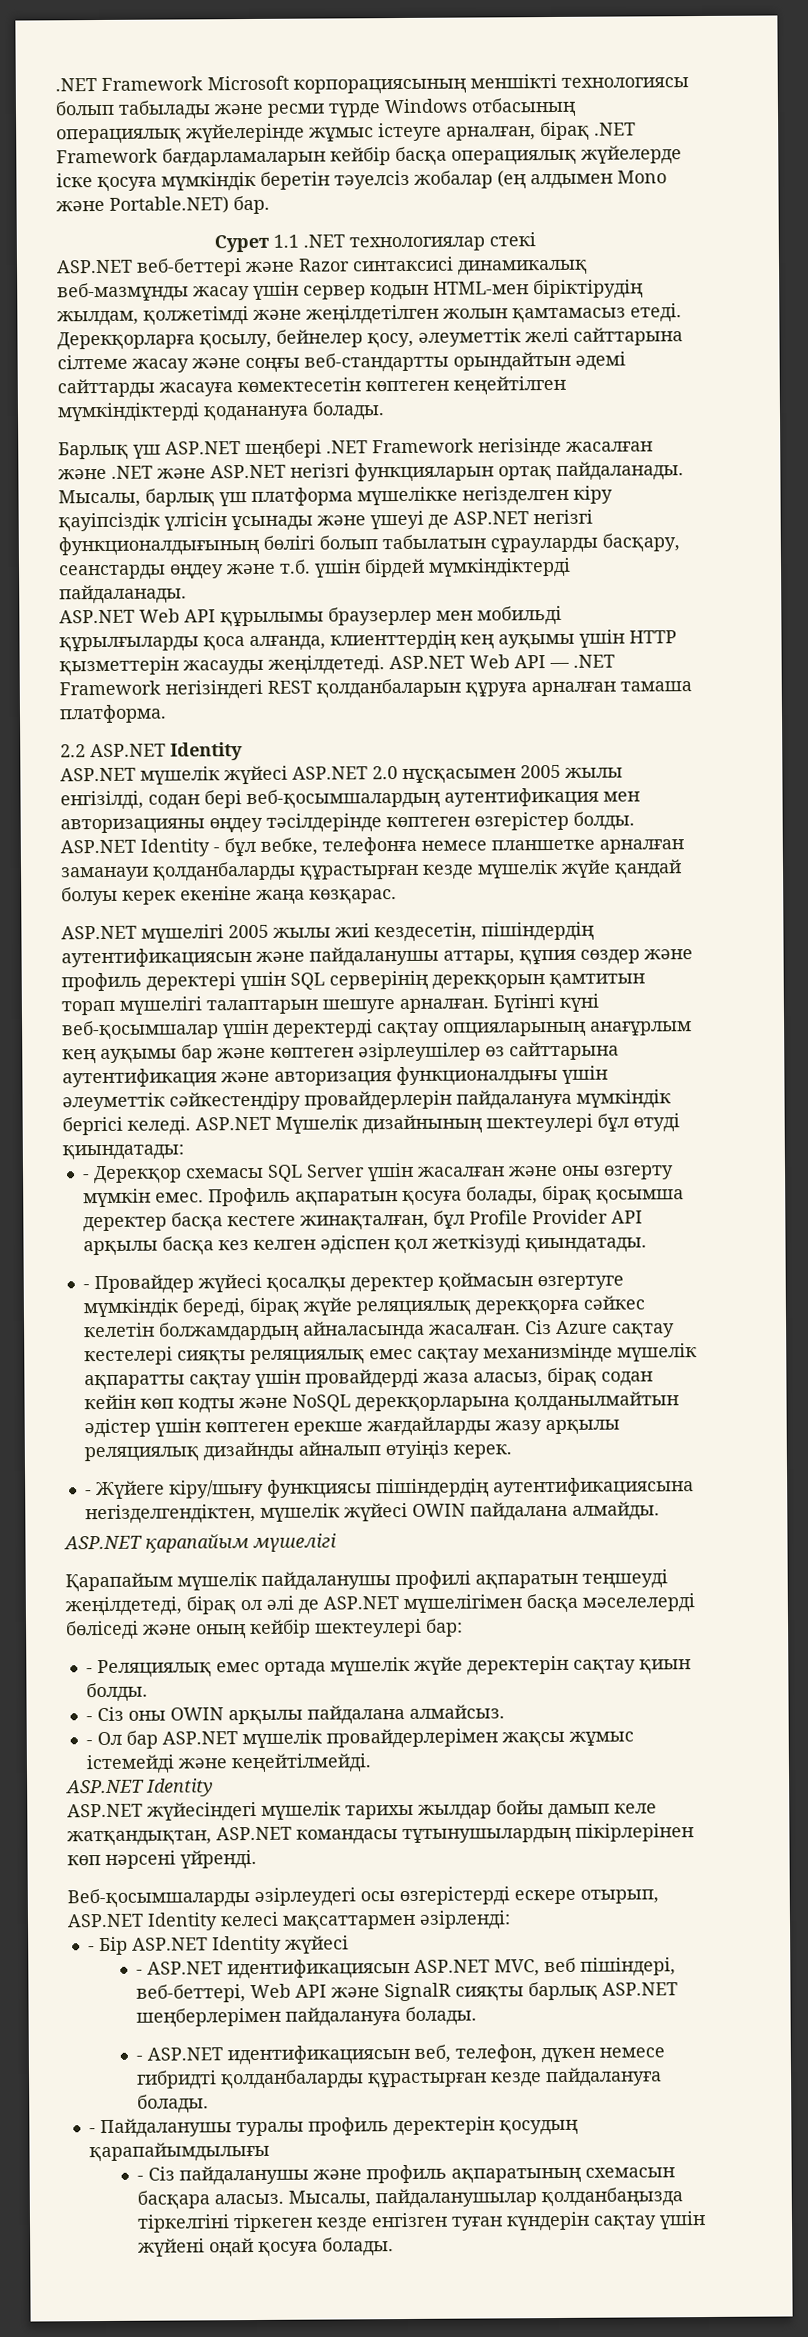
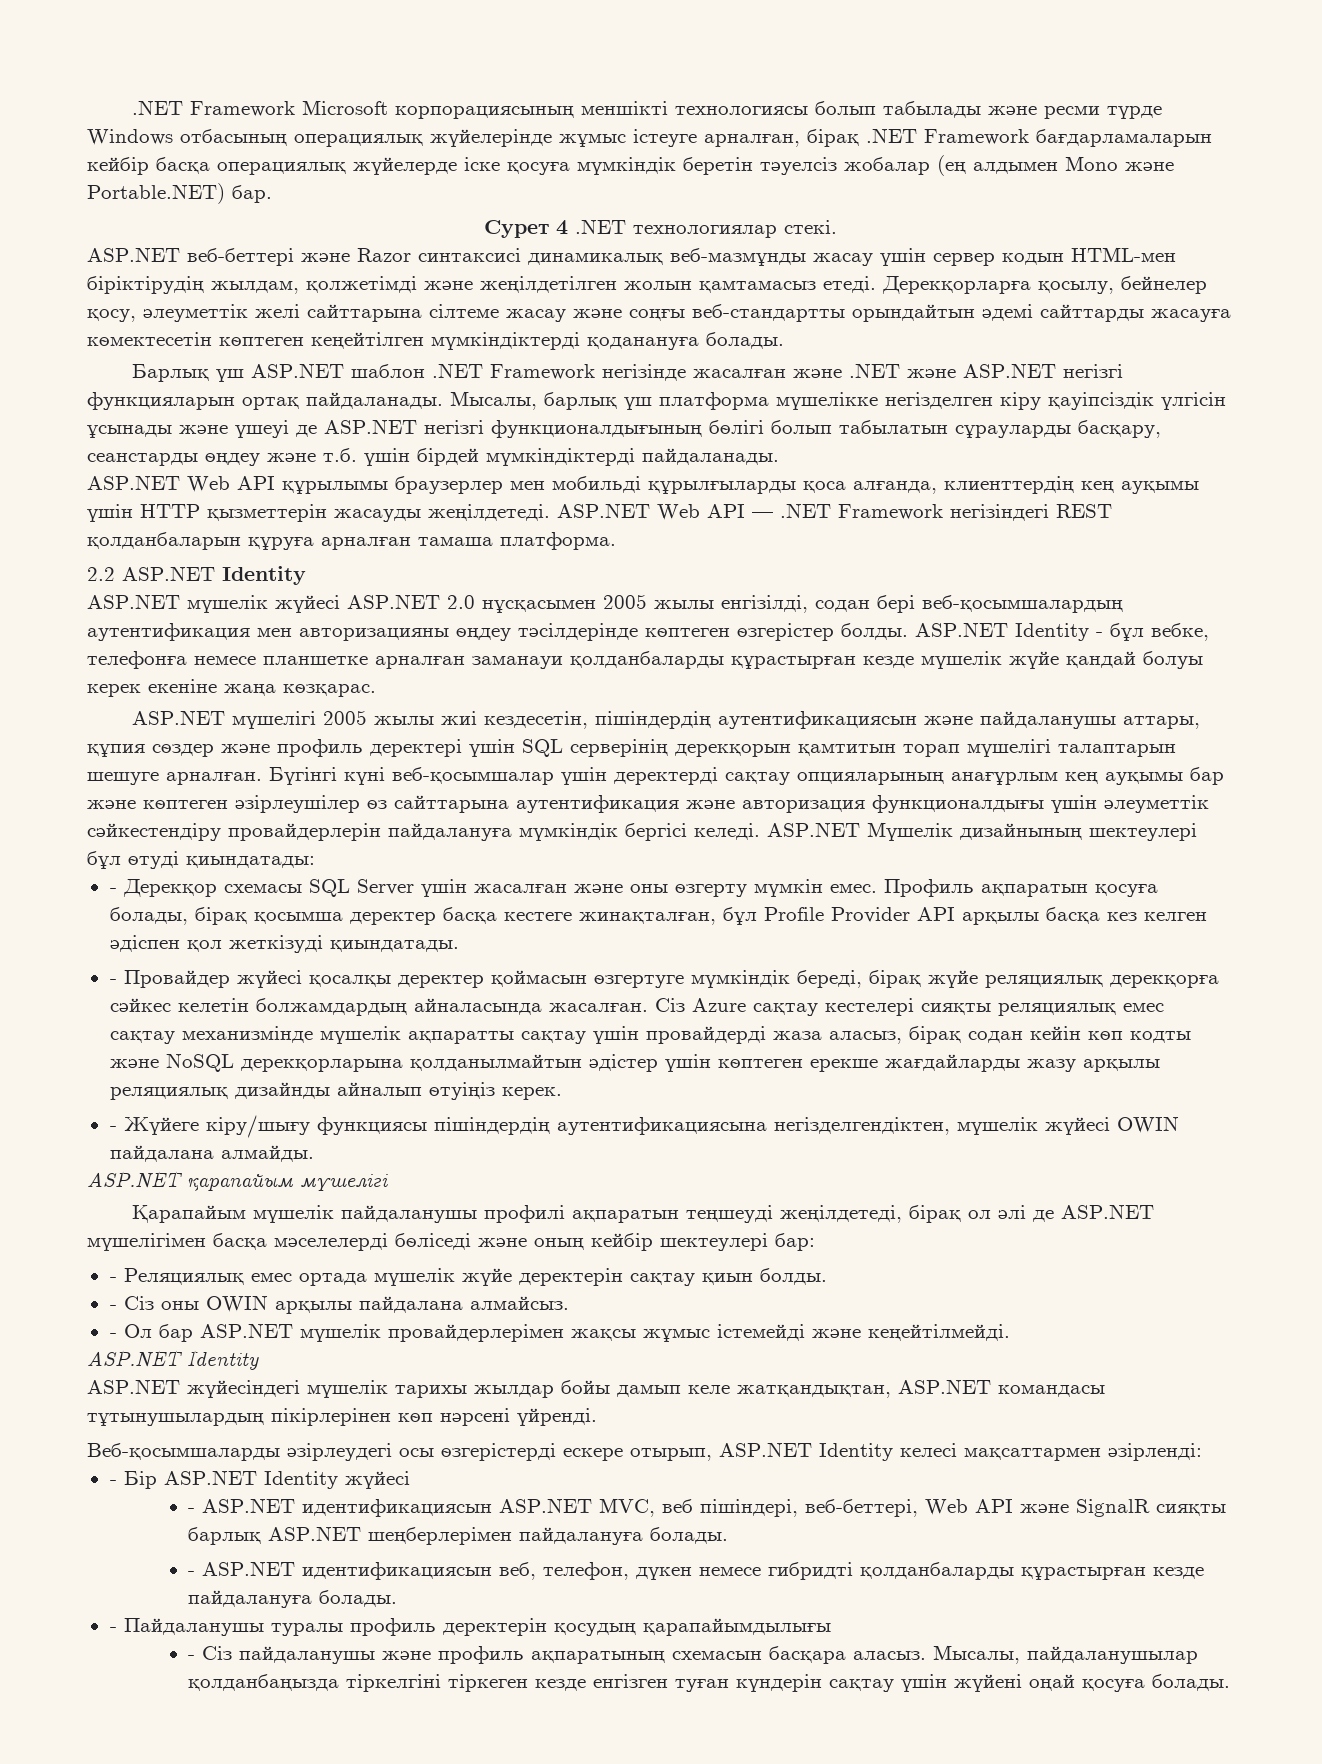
[273,234,299,248] 1.1 -> [555,220,568,235] 4
[489,232,536,247] стекі -> [783,220,837,234] стекі.
[245,439,322,460] шеңбері -> [351,364,426,378] шаблон

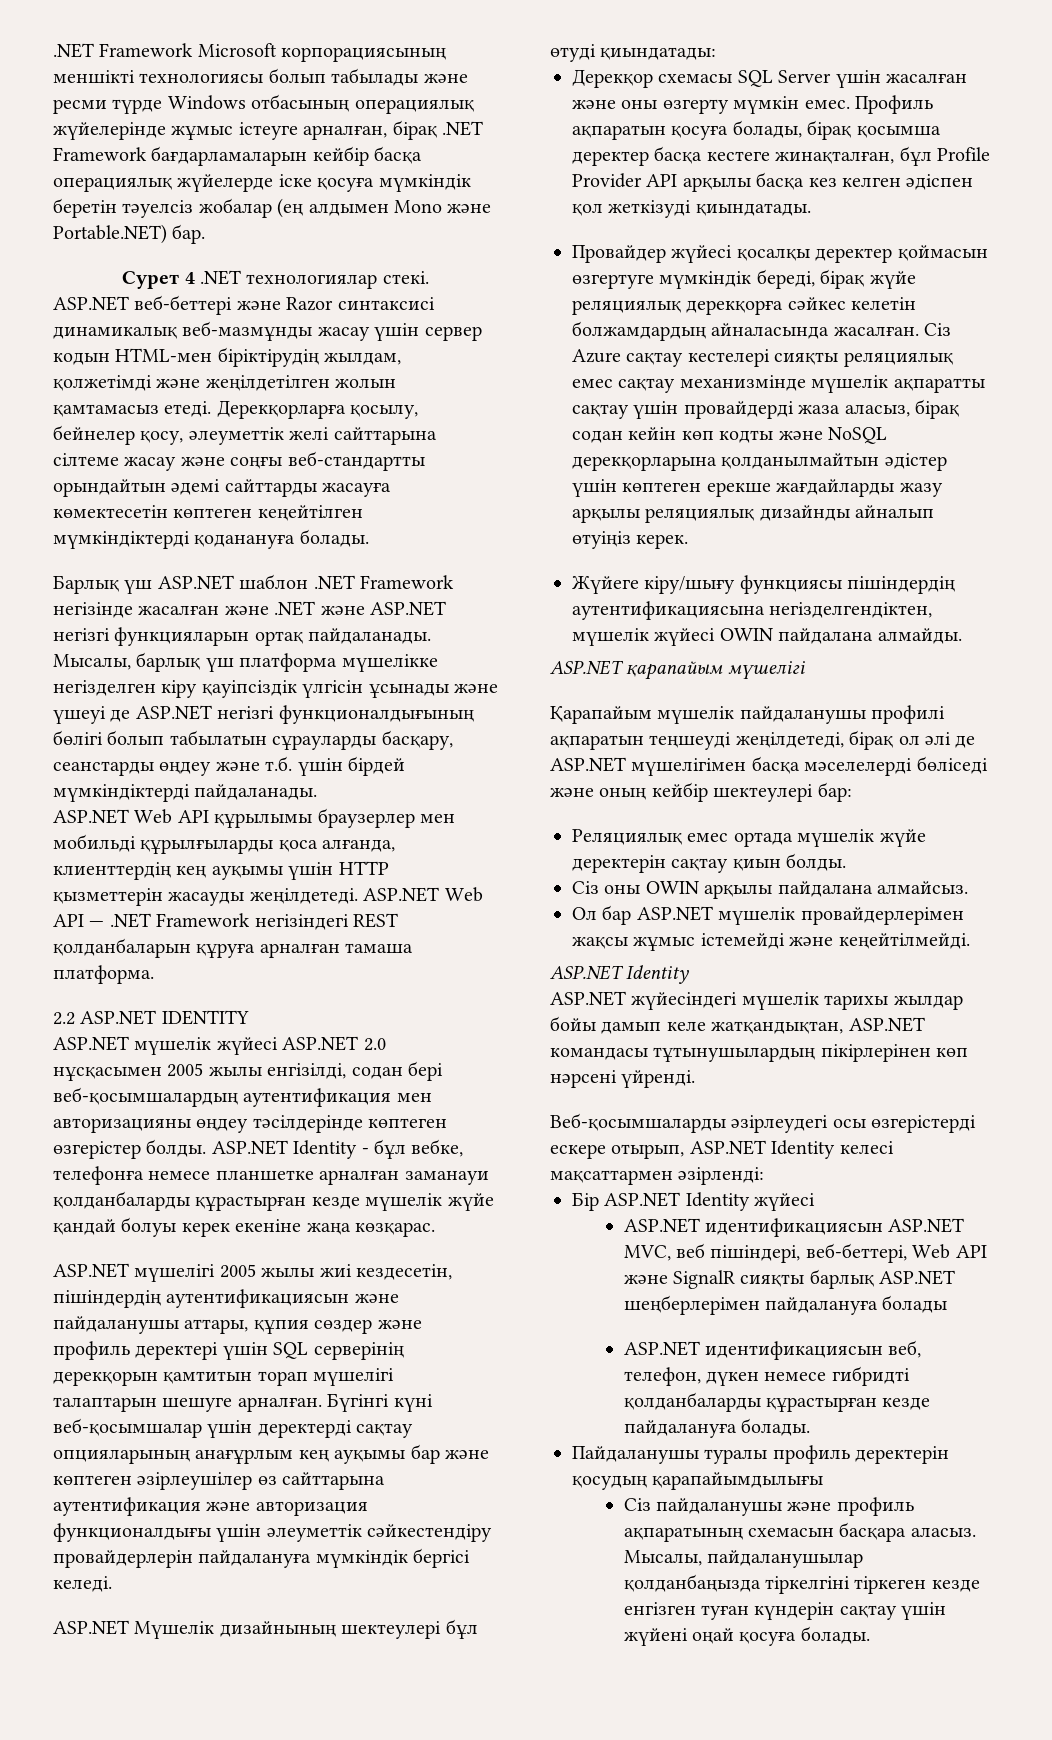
[222,566,306,585] Identity -> [161,1010,249,1025] IDENTITY
(760, 831) none -> (112, 1584) //
[109,888,117,893] - -> (717, 53) none
[109,979,117,984] - -> (811, 209) none
[109,1126,117,1131] - -> (689, 541) none
[109,1277,117,1282] - -> (852, 792) none
[109,1305,117,1310] - -> (847, 862) none
[109,1333,117,1338] - -> (968, 887) none
[109,1480,117,1485] - -> (765, 1176) none
[188,1508,196,1513] - -> (816, 1202) none
[650,1527,729,1544] [188,1571,196,1576] болады. // - -> [882,1295,948,1313] болады //
[109,1627,117,1632] - -> (810, 1427) none
[188,1655,196,1660] - -> (824, 1481) none

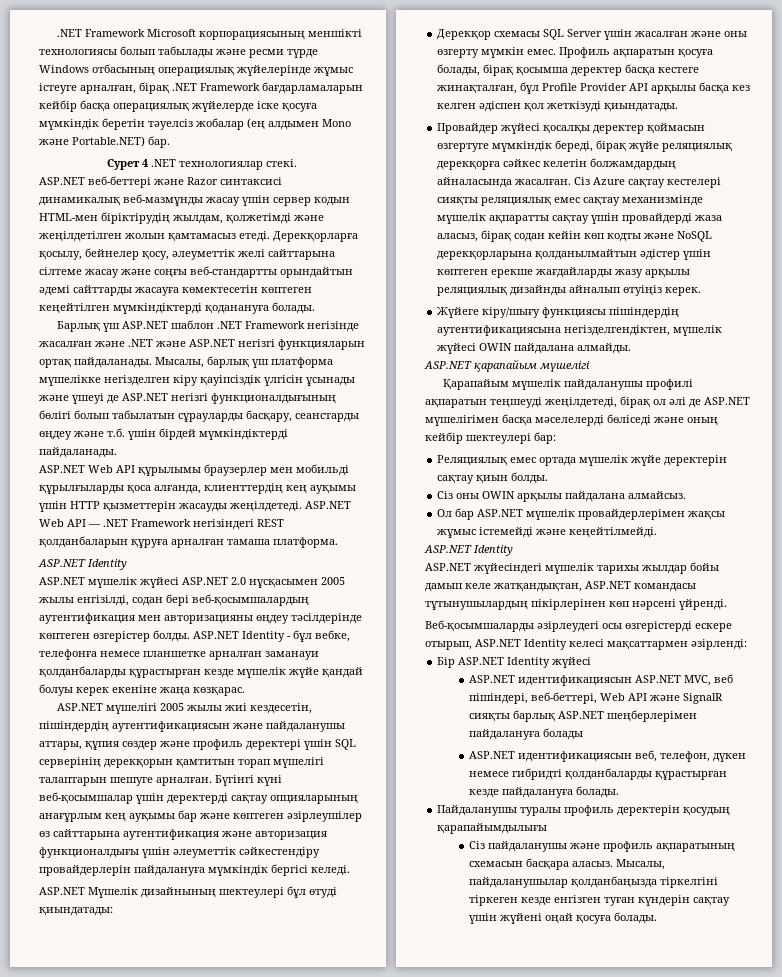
[53,1010,249,1025] 2.2 ASP.NET IDENTITY -> [38,559,127,570] ASP.NET Identity

